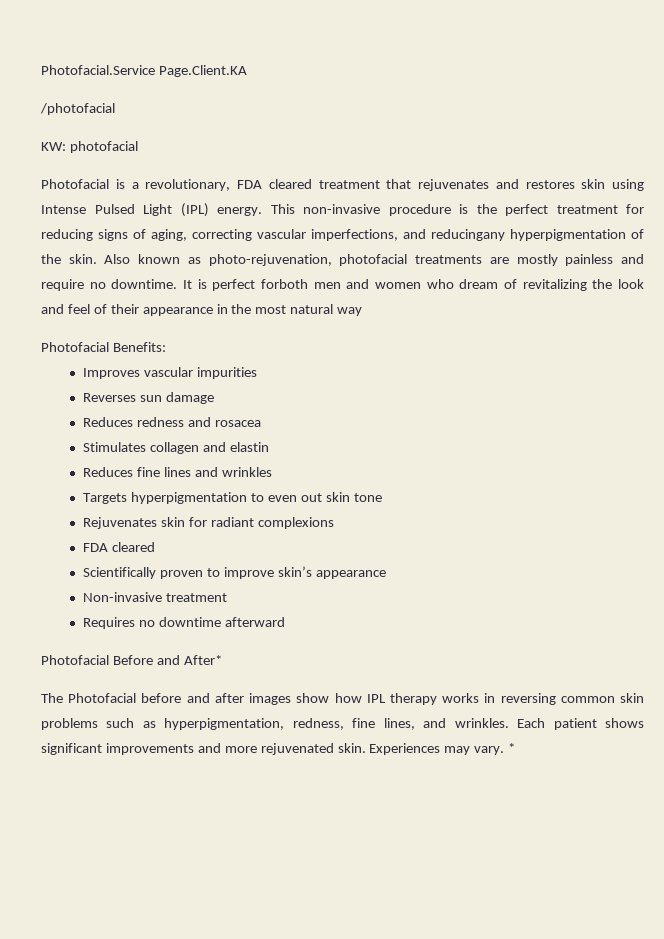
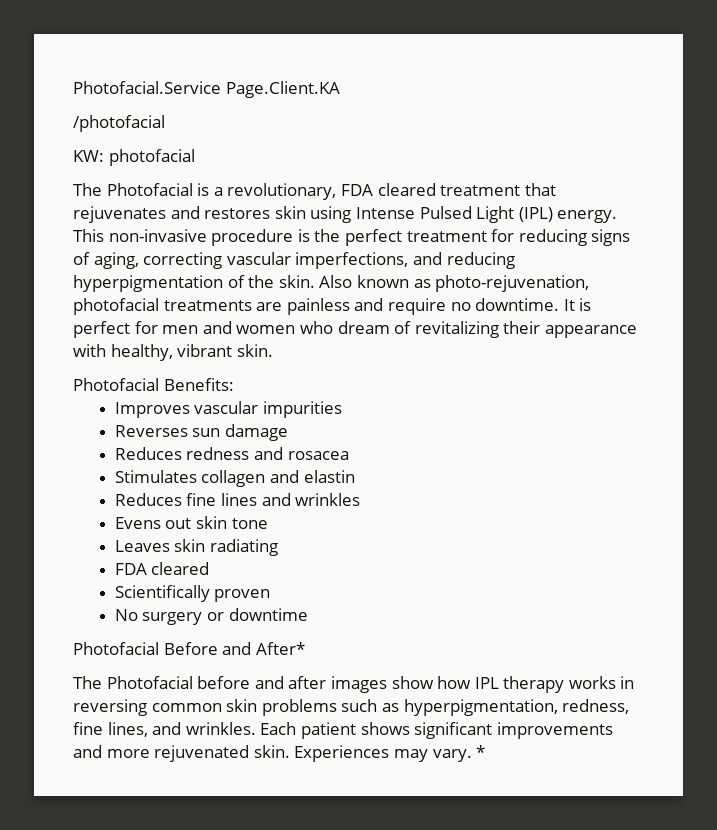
(138, 147) none -> [73,183,102,196] The
[431,229,505,241] reducingany -> [446,252,515,269] reducing
[516,254,558,266] mostly -> (283, 306) none
[260,279,308,289] forboth -> [134,321,158,334] for
[592,279,644,289] [41,304,363,316] the look and feel of their appearance in the most natural way -> [503,321,637,338] [73,344,273,361] their appearance with healthy, vibrant skin.
[83,492,297,504] Targets hyperpigmentation to even -> [114,517,161,529] Evens
[83,517,334,529] Rejuvenates skin for radiant complexions -> [114,539,279,556] Leaves skin radiating
[206,566,386,579] [83,592,227,602] [83,617,155,629] to improve skin’s appearance // Non-invasive treatment // Requires no -> [114,609,225,625] // No surgery or
[224,617,285,627] afterward -> (308, 614) none

